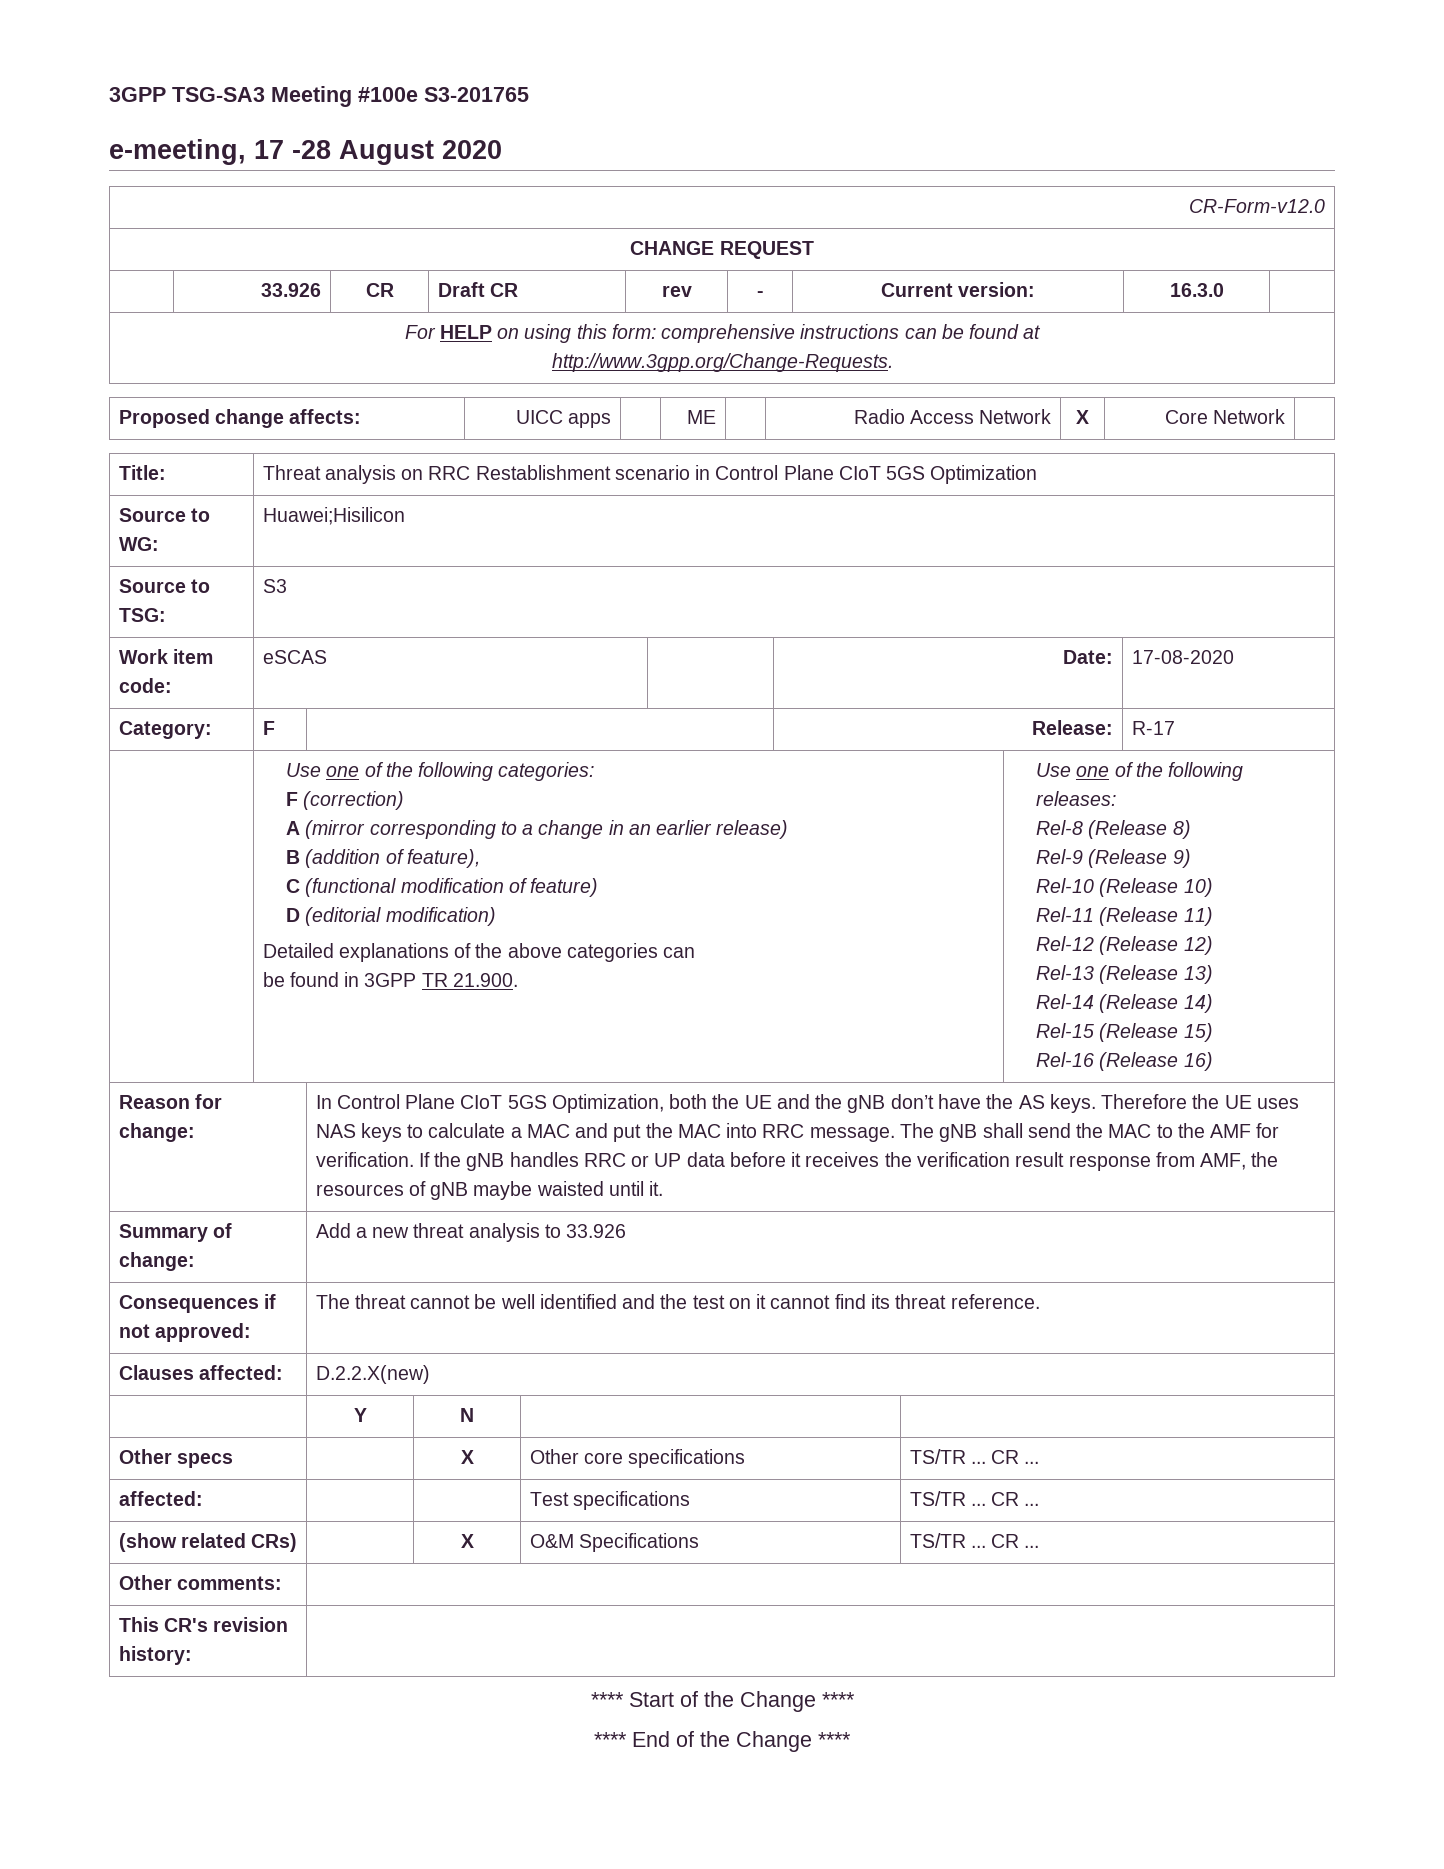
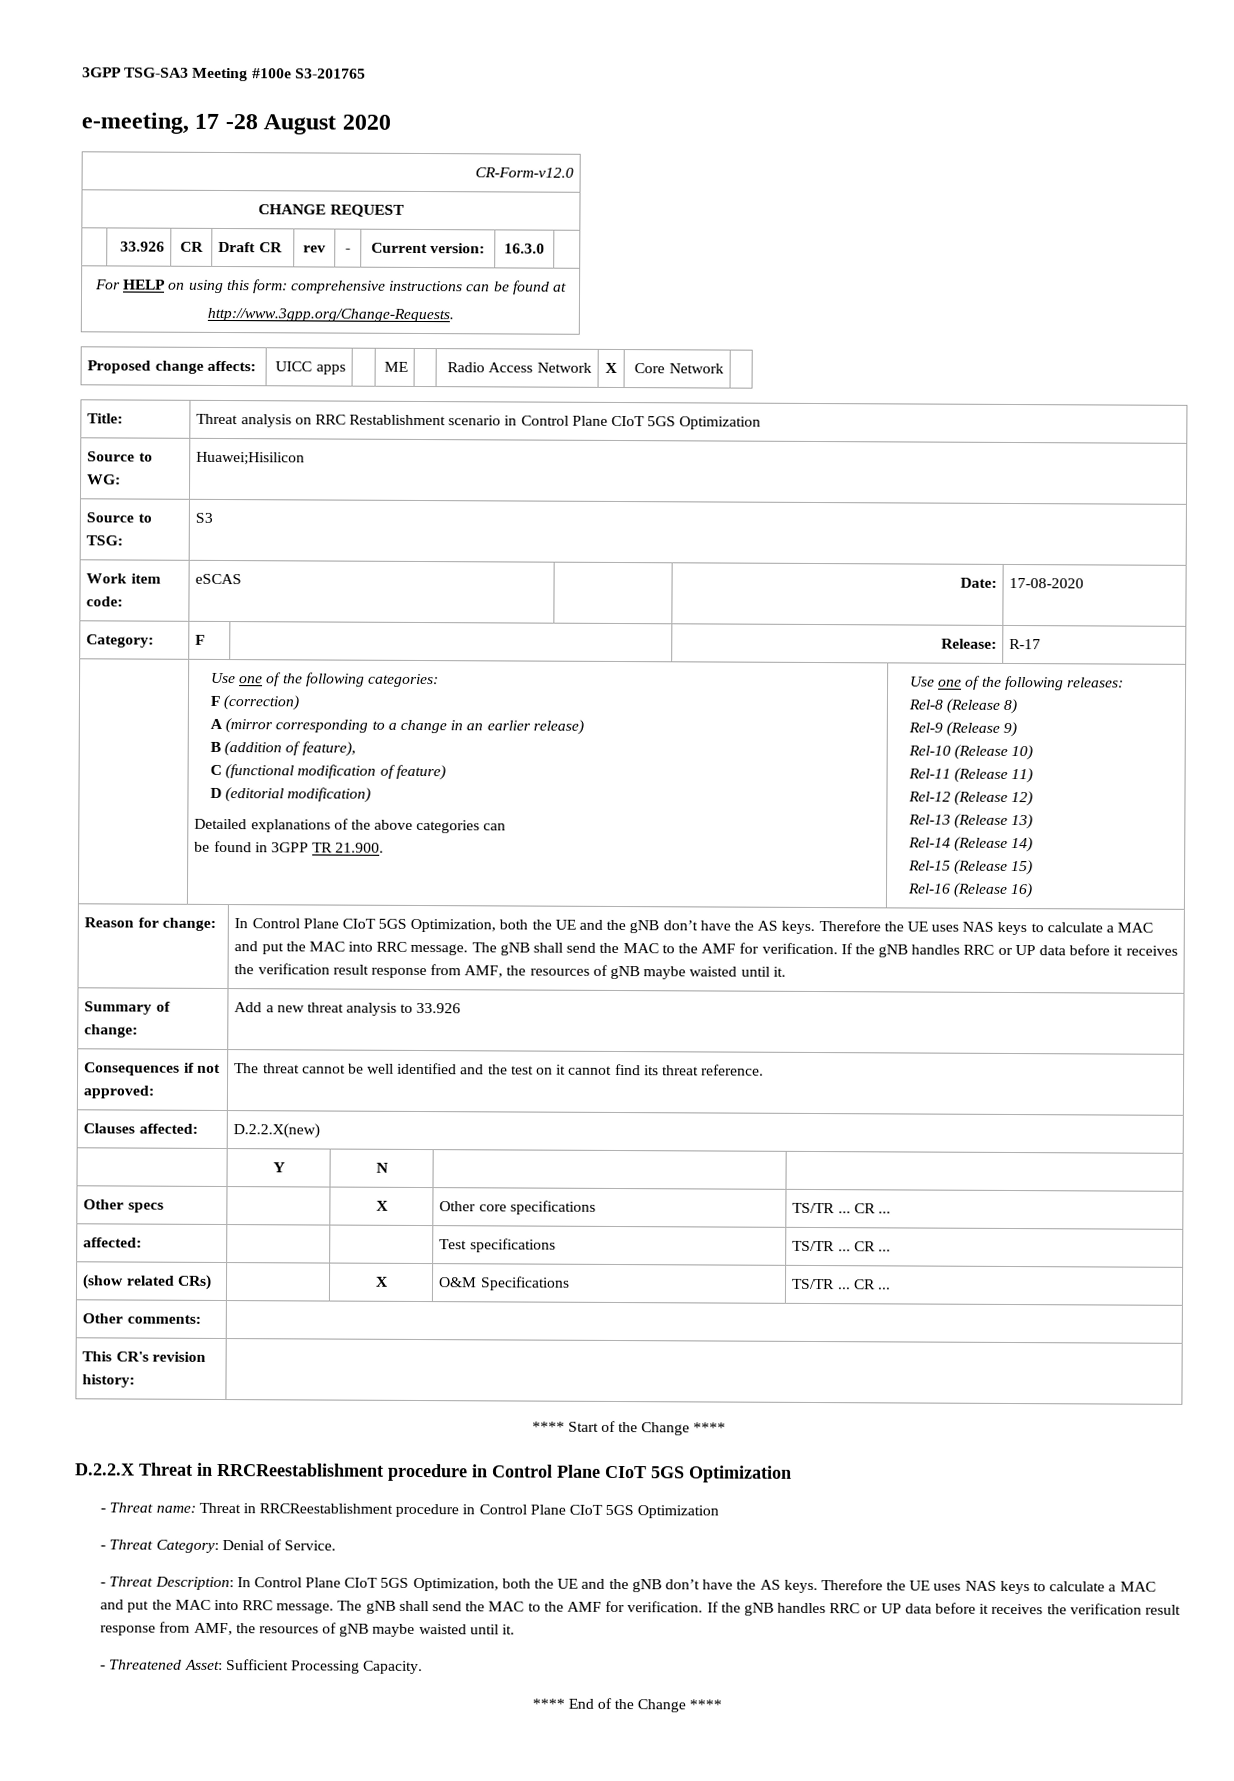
(855, 1699) none -> [75,1462,792,1483] [100,1502,720,1519] [100,1539,337,1553] [100,1576,1156,1595] [100,1599,1181,1616] [100,1621,516,1637] [100,1659,424,1675] // D.2.2.X Threat in RRCReestablishment procedure in Control Plane CIoT 5GS Optimization // - Threat name: Threat in RRCReestablishment procedure in Control Plane CIoT 5GS Optimization // - Threat Category: Denial of Service. // - Threat Description: In Control Plane CIoT 5GS Optimization, both the UE and the gNB don’t have the AS keys. Therefore the UE uses NAS keys to calculate a MAC and put the MAC into RRC message. The gNB shall send the MAC to the AMF for verification. If the gNB handles RRC or UP data before it receives the verification result response from AMF, the resources of gNB maybe waisted until it. // - Threatened Asset: Sufficient Processing Capacity.

